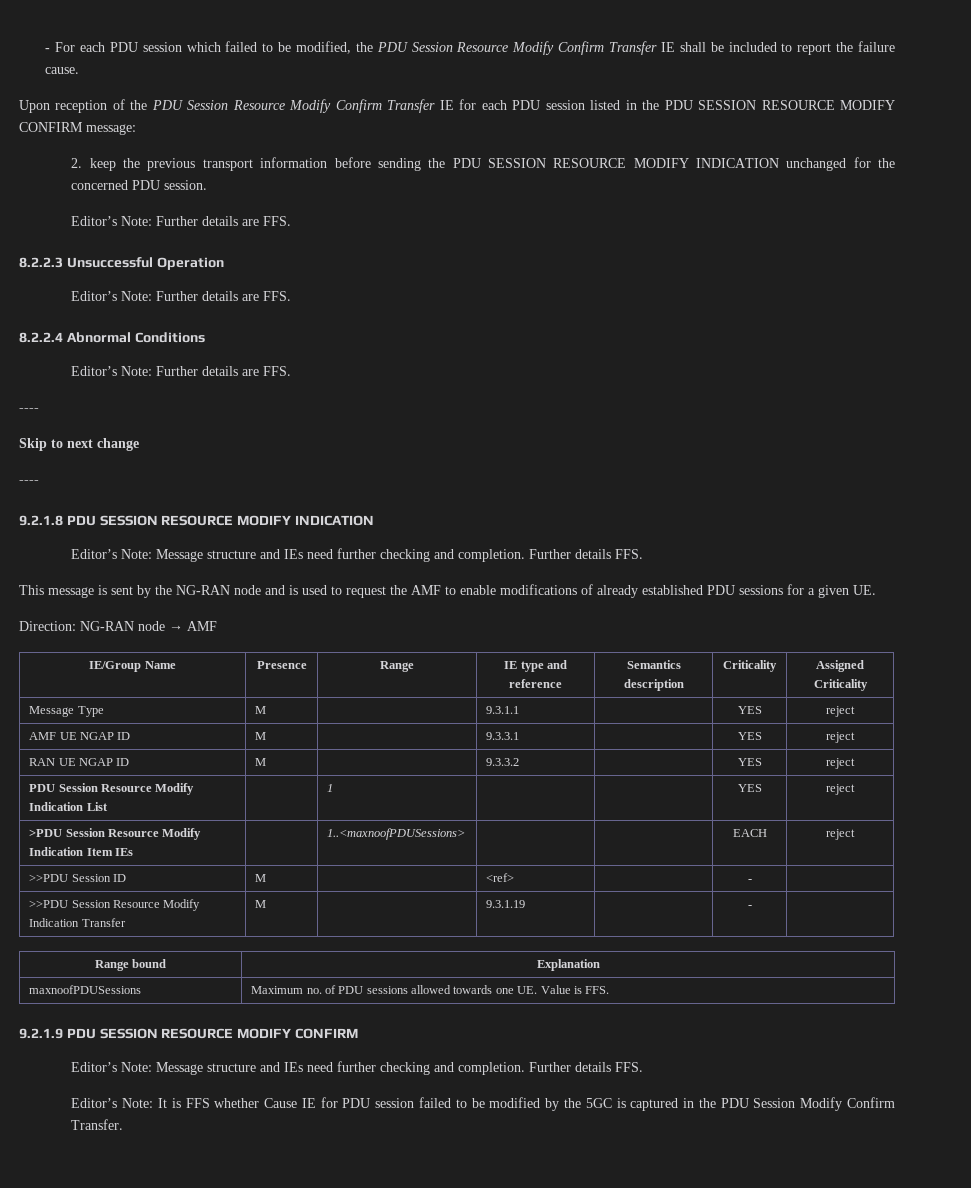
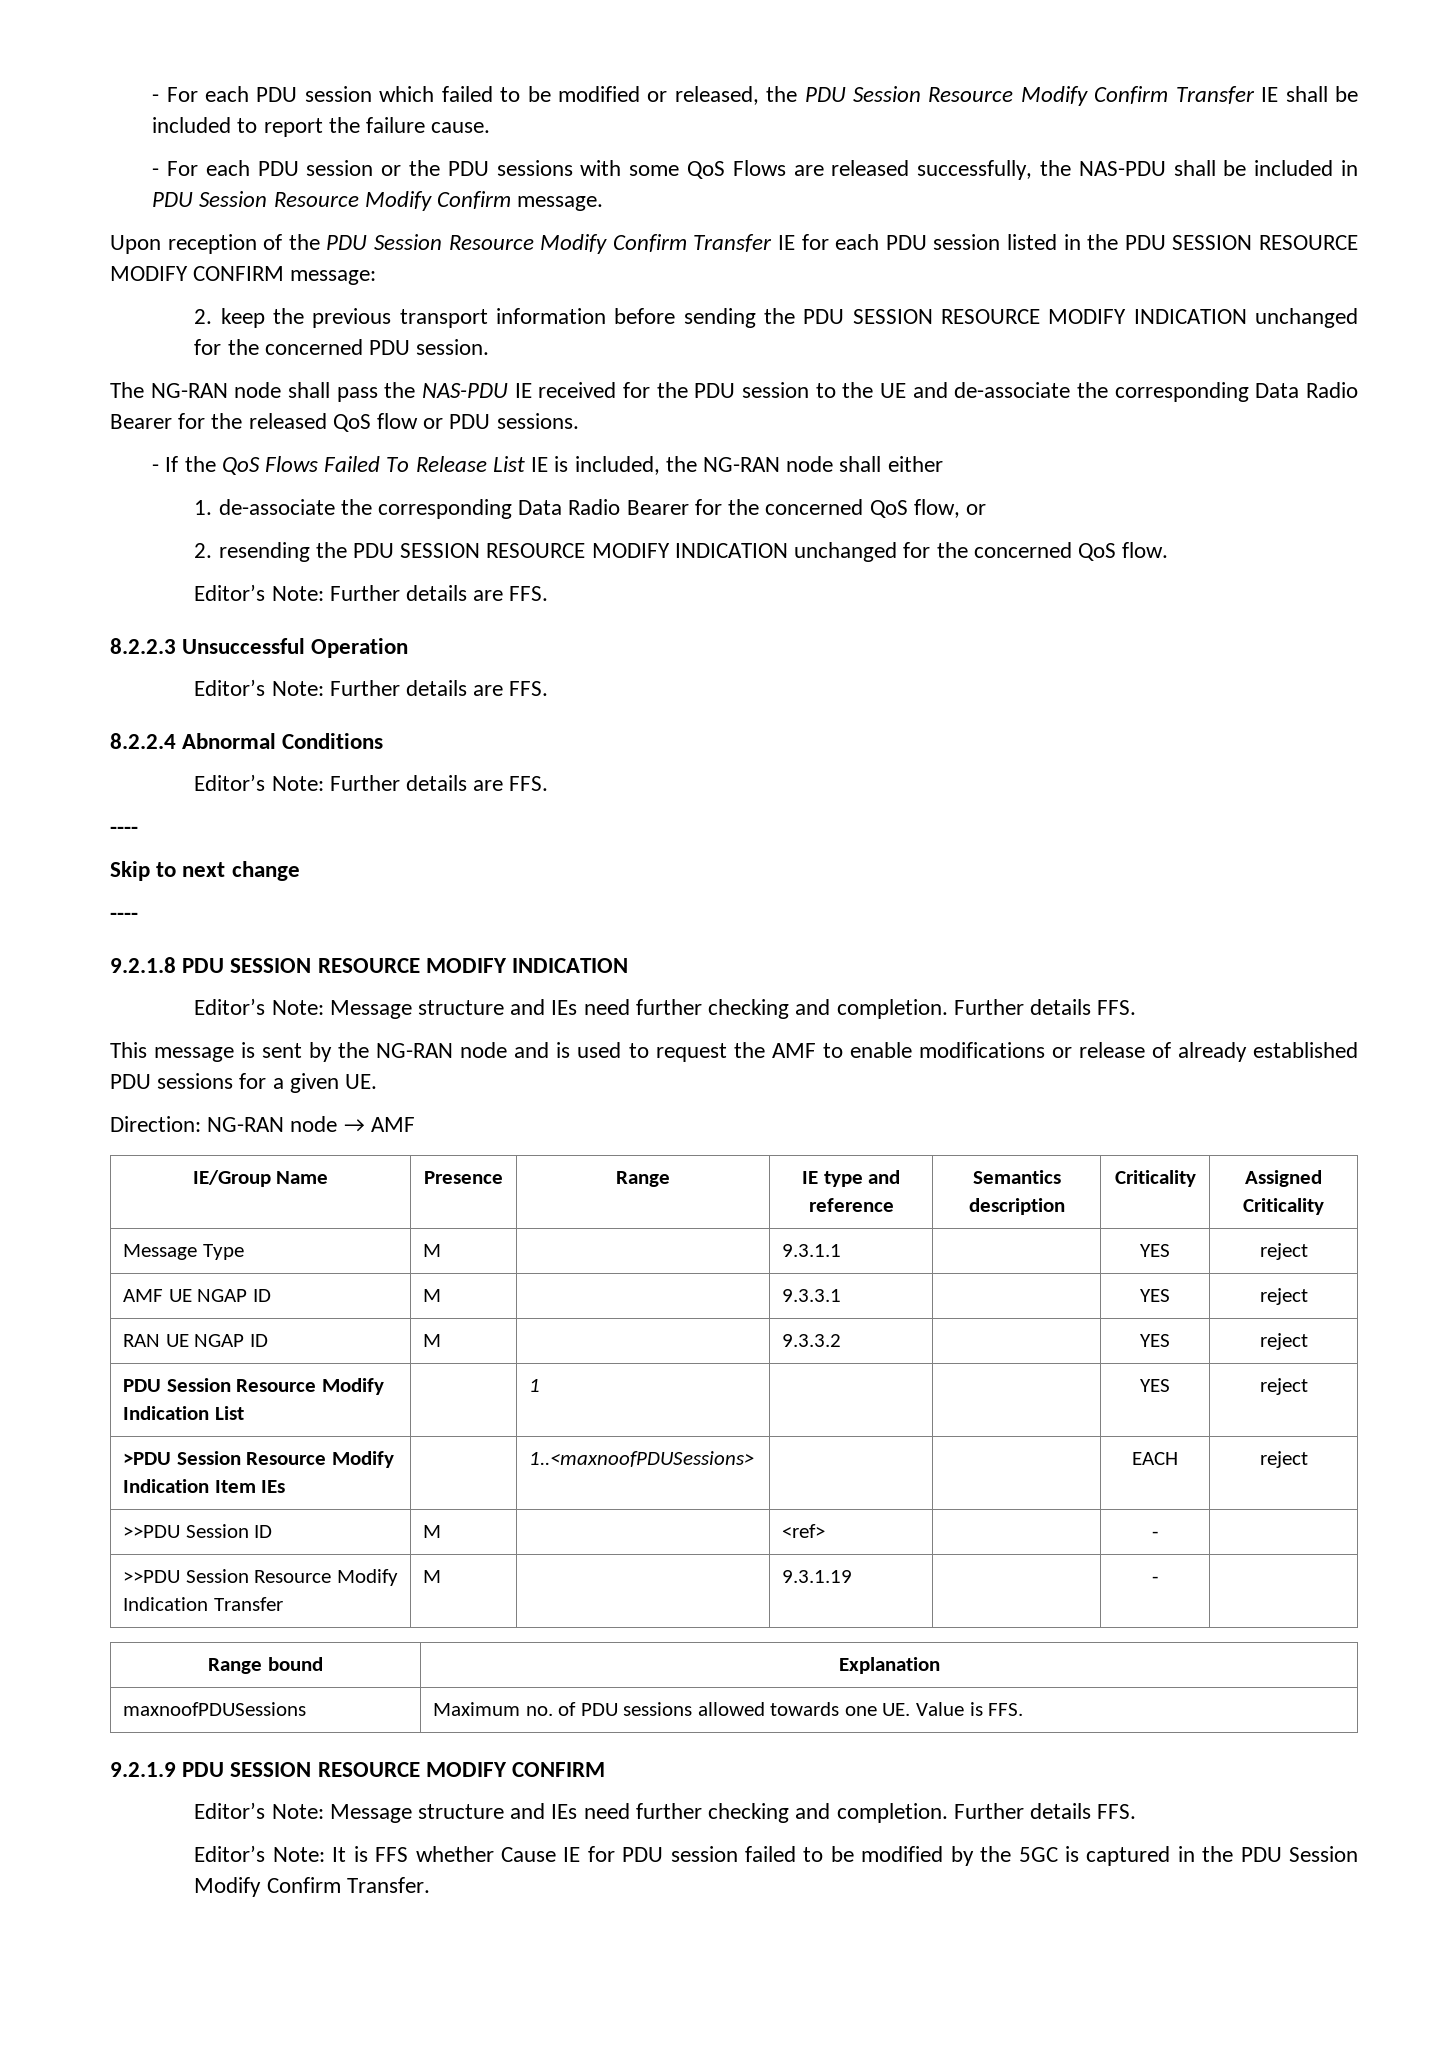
[295,41,351,54] modified, -> [557,86,759,105] modified or released,
(80, 70) none -> [152,160,1359,180] [152,191,604,211] // - For each PDU session or the PDU sessions with some QoS Flows are released successfully, the NAS-PDU shall be included in PDU Session Resource Modify Confirm message.
(208, 185) none -> [110,382,1358,402] [110,413,579,432] [152,456,943,475] [194,499,986,519] [194,542,1169,562] // The NG-RAN node shall pass the NAS-PDU IE received for the PDU session to the UE and de-associate the corresponding Data Radio Bearer for the released QoS flow or PDU sessions. // - If the QoS Flows Failed To Release List IE is included, the NG-RAN node shall either // 1. de-associate the corresponding Data Radio Bearer for the concerned QoS flow, or // 2. resending the PDU SESSION RESOURCE MODIFY INDICATION unchanged for the concerned QoS flow.
(577, 589) none -> [1051,1042,1145,1058] or release

